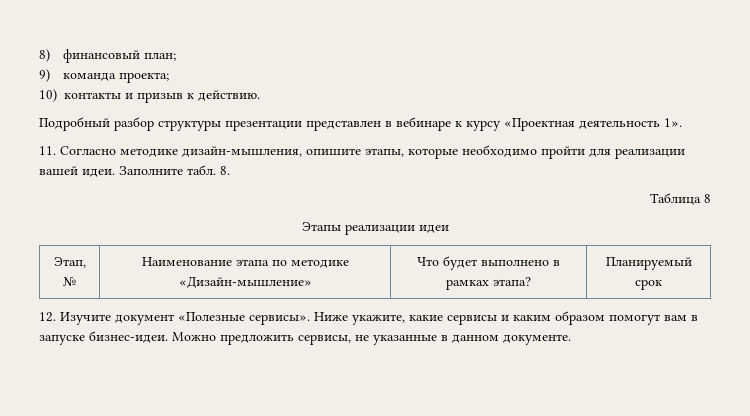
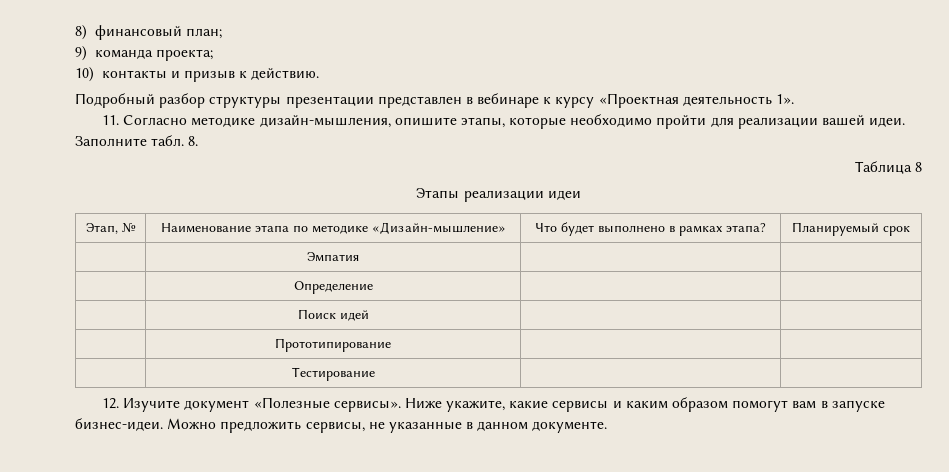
(662, 284) none -> [307,252,359,262] [293,281,373,294] [297,309,369,321] [275,338,391,352] [291,367,375,381] // | Эмпатия | | // | Определение | | // | Поиск идей | | // | Прототипирование | | // | Тестирование | |

